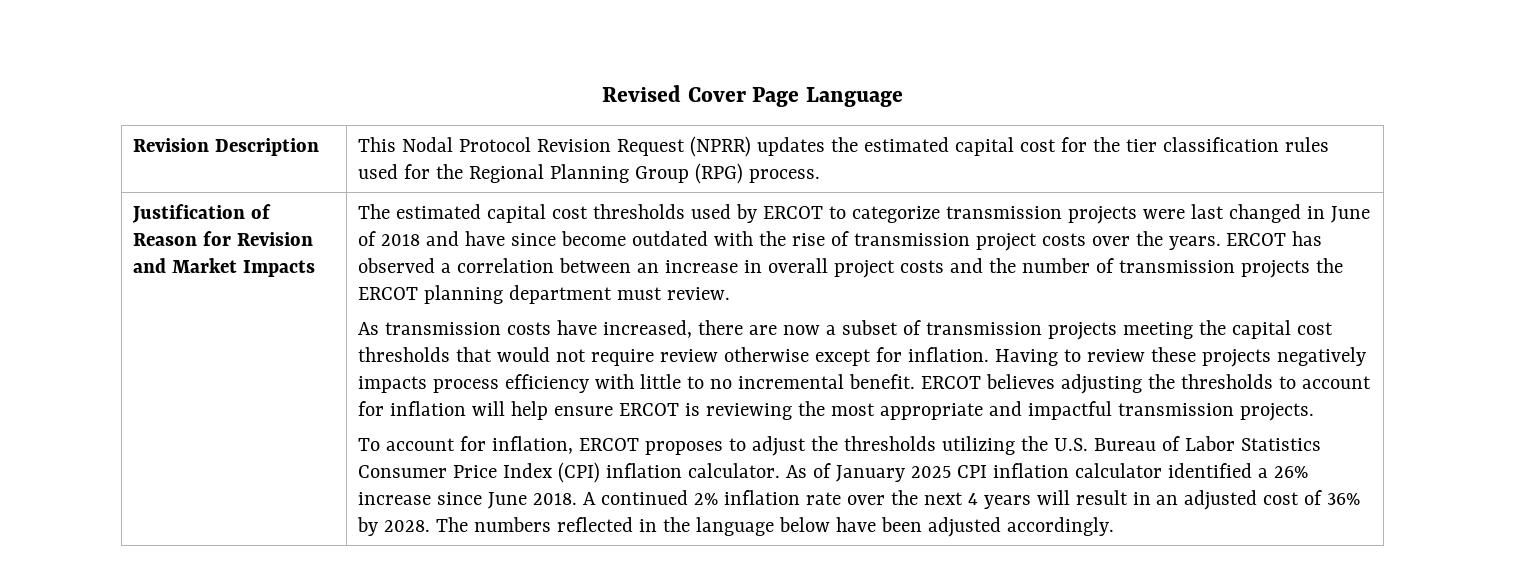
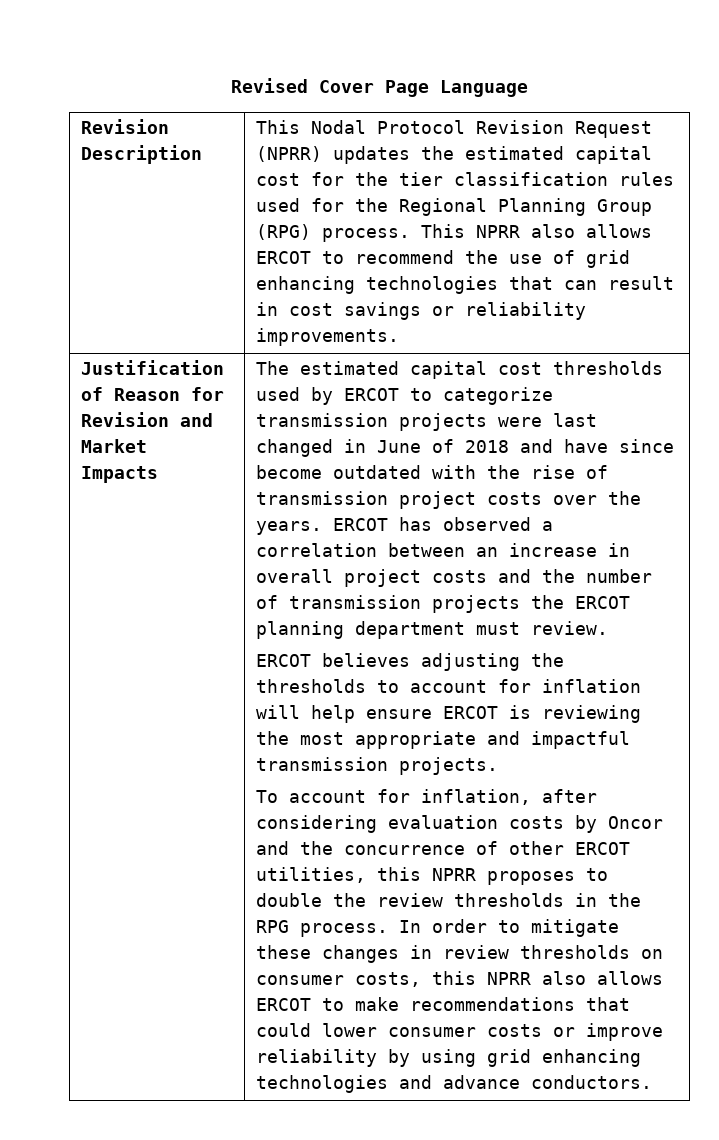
(821, 176) none -> [420,224,652,238] [255,250,630,268] [255,276,674,294] [255,302,586,320] [255,328,399,346] This NPRR also allows ERCOT to recommend the use of grid enhancing technologies that can result in cost savings or reliability improvements.
[358,320,1333,340] [358,347,1366,367] [358,374,915,393] As transmission costs have increased, there are now a subset of transmission projects meeting the capital cost thresholds that would not require review otherwise except for inflation. Having to review these projects negatively impacts process efficiency with little to no incremental benefit. -> (608, 628) none
[579,436,1321,456] [358,462,1308,483] [358,490,1361,510] [357,517,1114,537] ERCOT proposes to adjust the thresholds utilizing the U.S. Bureau of Labor Statistics Consumer Price Index (CPI) inflation calculator. As of January 2025 CPI inflation calculator identified a 26% increase since June 2018. A continued 2% inflation rate over the next 4 years will result in an adjusted cost of 36% by 2028. The numbers reflected in the language below have been adjusted accordingly. -> [541,789,597,803] [255,815,663,833] [255,841,630,855] [255,867,608,885] [255,893,641,907] [255,919,619,937] [255,945,663,963] [255,971,663,987] [255,997,630,1011] [255,1023,663,1041] [255,1049,641,1067] [255,1075,652,1093] after considering evaluation costs by Oncor and the concurrence of other ERCOT utilities, this NPRR proposes to double the review thresholds in the RPG process. In order to mitigate these changes in review thresholds on consumer costs, this NPRR also allows ERCOT to make recommendations that could lower consumer costs or improve reliability by using grid enhancing technologies and advance conductors.

